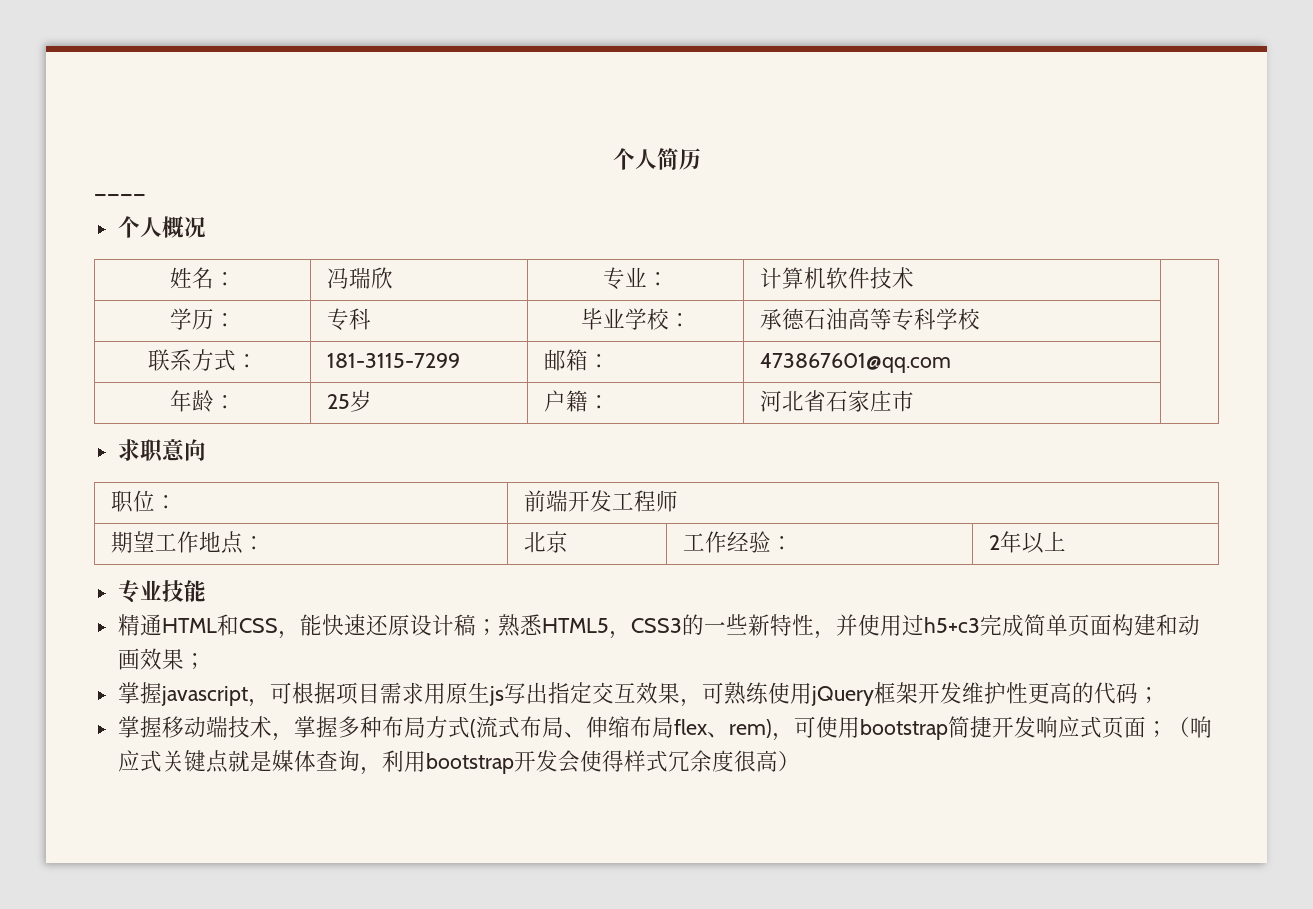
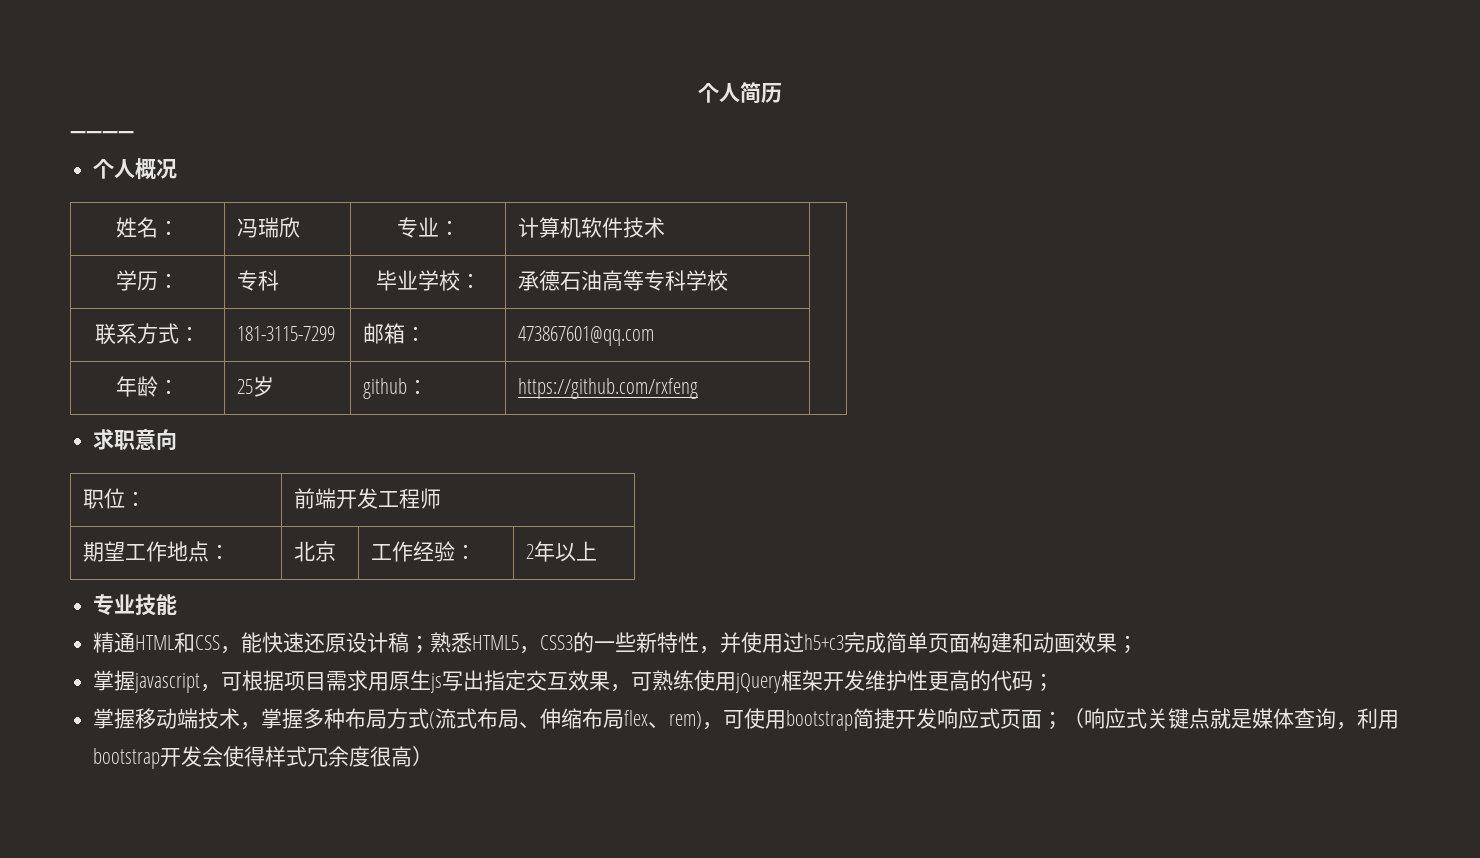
[544,390,611,412] [760,390,915,412] 户籍： | 河北省石家庄市 -> [363,378,429,399] [518,378,699,399] github： | https://github.com/rxfeng

